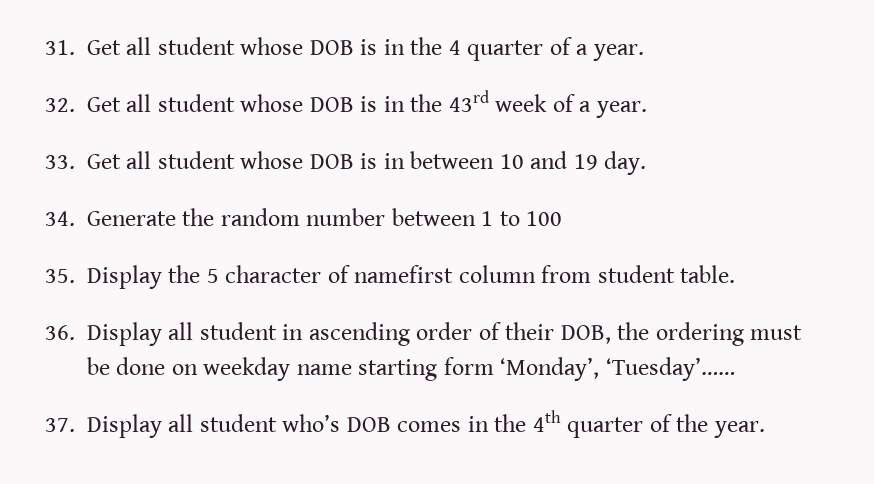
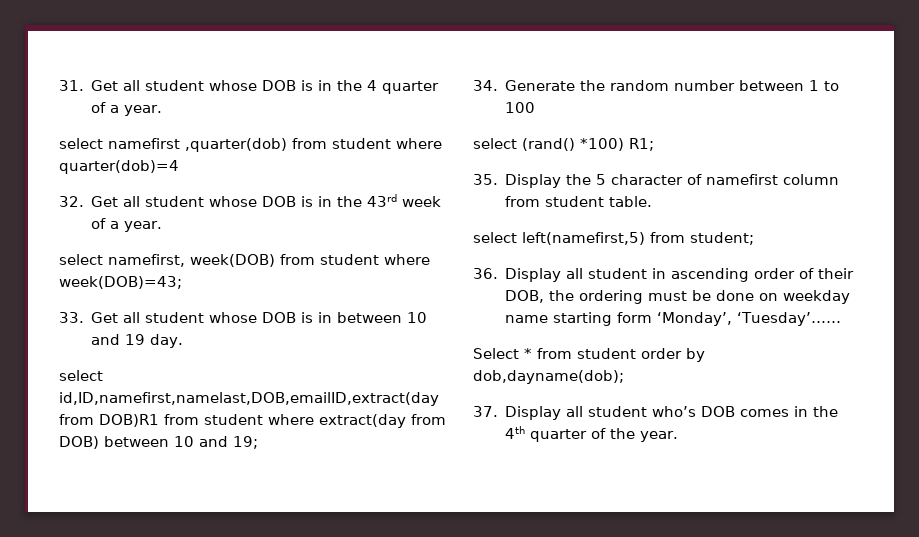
(644, 52) none -> [59,138,442,152] [59,160,179,174] // select namefirst ,quarter(dob) from student where quarter(dob)=4
(647, 109) none -> [59,254,430,267] [59,276,182,289] // select namefirst, week(DOB) from student where week(DOB)=43;
(647, 163) none -> [59,370,103,381] [59,392,439,406] [59,414,446,428] [59,436,258,449] // select id,ID,namefirst,namelast,DOB,emailID,extract(day from DOB)R1 from student where extract(day from DOB) between 10 and 19;
(563, 218) none -> [473,138,654,151] // select (rand() *100) R1;
(736, 274) none -> [473,232,754,245] // select left(namefirst,5) from student;
(735, 369) none -> [473,348,705,362] [473,370,624,384] // Select * from student order by dob,dayname(dob);

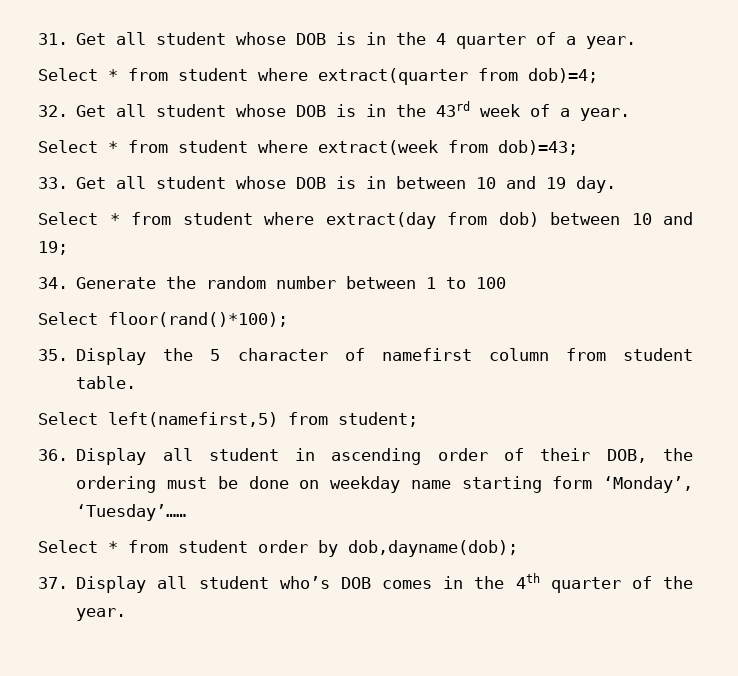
[59,138,442,152] [59,160,179,174] select namefirst ,quarter(dob) from student where quarter(dob)=4 -> [38,68,598,85] Select * from student where extract(quarter from dob)=4;
[59,254,430,267] [59,276,182,289] select namefirst, week(DOB) from student where week(DOB)=43; -> [38,140,578,155] Select * from student where extract(week from dob)=43;
[59,370,103,381] [59,392,439,406] [59,414,159,427] select id,ID,namefirst,namelast,DOB,emailID,extract(day from DOB)R1 -> [38,212,120,225] Select *
[59,436,99,449] DOB) -> [498,212,539,227] dob)
[473,138,654,151] select (rand() *100) R1; -> [38,312,288,327] Select floor(rand()*100);
[473,232,517,243] select -> [38,412,98,425] Select

